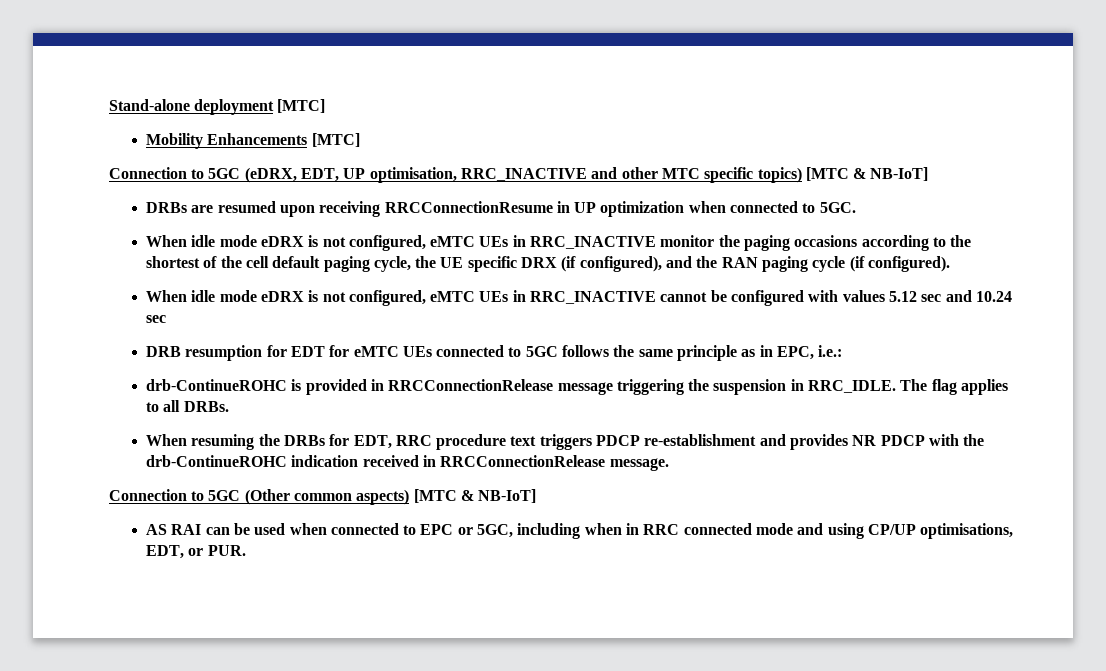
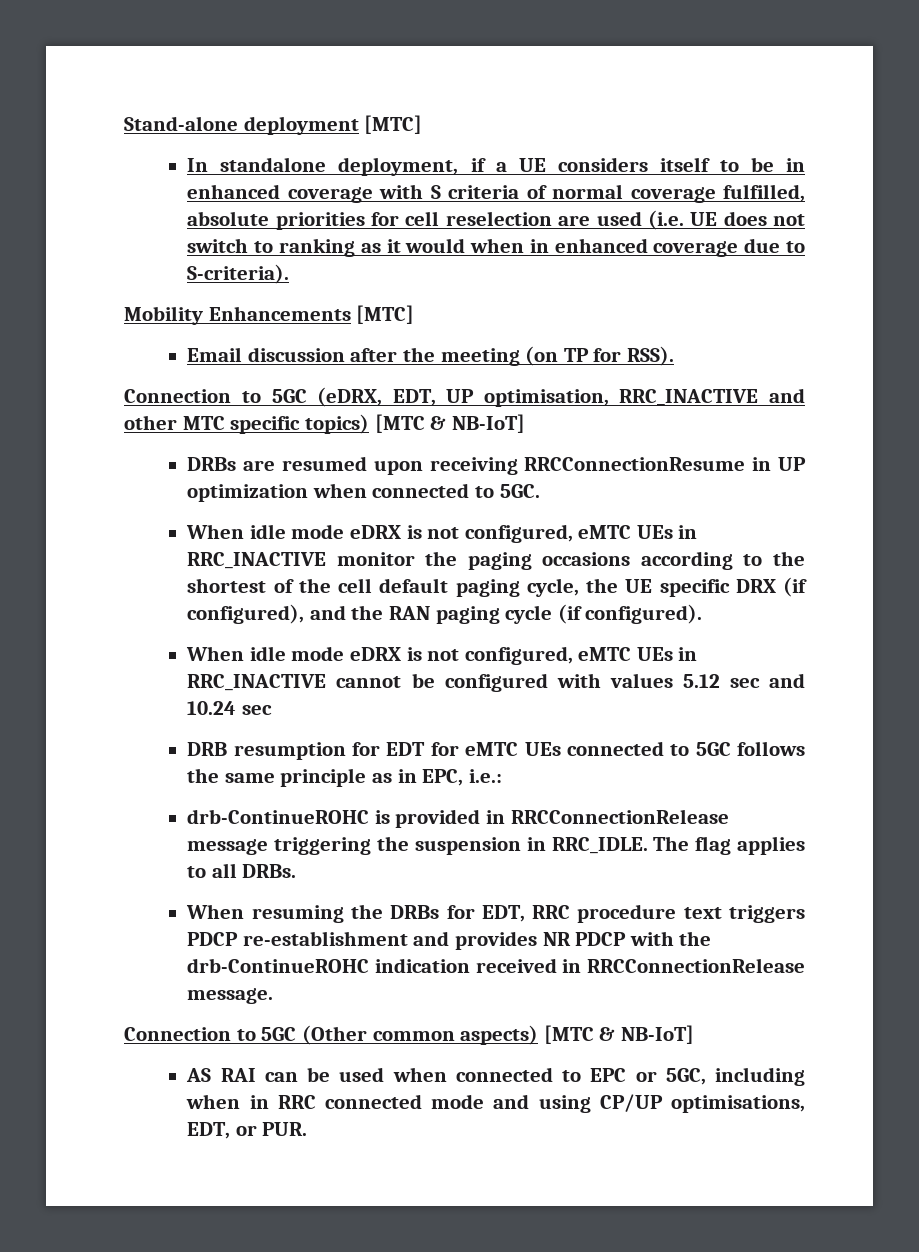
[145,133,360,149] Mobility Enhancements [MTC] -> [187,157,806,176] [187,184,806,203] [187,210,805,230] [187,238,806,257] [187,264,290,284] [124,305,415,325] [187,346,674,366] In standalone deployment, if a UE considers itself to be in enhanced coverage with S criteria of normal coverage fulfilled, absolute priorities for cell reselection are used (i.e. UE does not switch to ranking as it would when in enhanced coverage due to S-criteria). // Mobility Enhancements [MTC] // Email discussion after the meeting (on TP for RSS).

